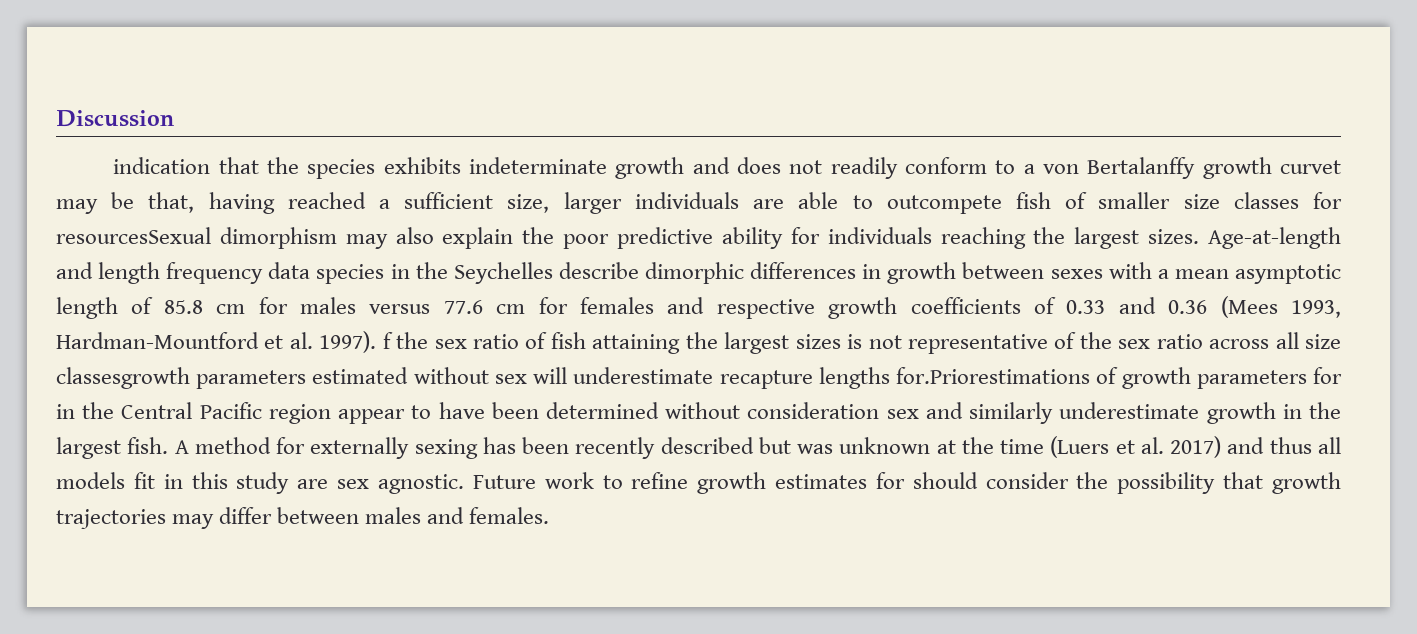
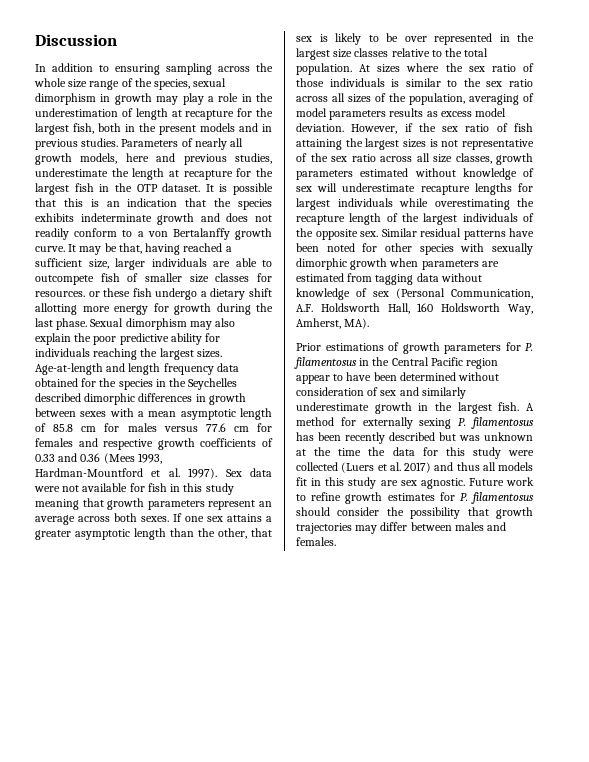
(175, 118) none -> [35,63,273,75] [34,78,227,90] [35,93,273,105] [35,108,273,120] [35,123,272,135] [35,138,244,150] [35,153,272,165] [35,168,273,180] [35,183,273,195] [35,198,120,207] In addition to ensuring sampling across the whole size range of the species, sexual dimorphism in growth may play a role in the underestimation of length at recapture for the largest fish, both in the present models and in previous studies. Parameters of nearly all growth models, here and previous studies, underestimate the length at recapture for the largest fish in the OTP dataset. It is possible that this is an
[1280,160,1341,174] curvet -> [35,244,77,252] curve. It
[56,227,211,244] resourcesSexual -> [35,288,272,300] [35,303,273,315] [35,318,124,330] resources. or these fish undergo a dietary shift allotting more energy for growth during the last phase. Sexual
(311, 270) none -> [35,378,117,387] obtained for the
[558,262,639,279] describe -> [35,393,81,402] described
[382,332,393,349] f -> [225,468,272,477] [34,483,234,495] [35,498,272,510] [35,513,272,525] [35,528,272,540] [296,33,534,45] [296,48,489,60] [296,63,534,75] [296,78,533,87] [296,93,534,105] [296,108,507,120] [296,123,413,134] Sex data were not available for fish in this study meaning that growth parameters represent an average across both sexes. If one sex attains a greater asymptotic length than the other, that sex is likely to be over represented in the largest size classes relative to the total population. At sizes where the sex ratio of those individuals is similar to the sex ratio across all sizes of the population, averaging of model parameters results as excess model deviation. However, if
[56,367,190,389] classesgrowth -> [455,153,533,165] classes, growth
(489, 375) none -> [462,168,534,180] knowledge of
[896,367,1091,384] for.Priorestimations -> [518,183,533,192] [296,198,534,210] [296,213,534,225] [296,228,534,240] [296,243,533,255] [296,258,499,270] [296,273,482,285] [296,288,533,300] [296,303,533,315] [296,318,370,329] [296,343,384,351] for largest individuals while overestimating the recapture length of the largest individuals of the opposite sex. Similar residual patterns have been noted for other species with sexually dimorphic growth when parameters are estimated from tagging data without knowledge of sex (Personal Communication, A.F. Holdsworth Hall, 160 Holdsworth Way, Amherst, MA). // Prior estimations
(1343, 375) none -> [525,343,533,351] [294,357,357,369] P. filamentosus
(880, 410) none -> [367,387,379,396] of
(478, 449) none -> [458,417,534,429] P. filamentosus
(1045, 446) none -> [368,447,534,459] [296,462,338,471] the data for this study were collected
(905, 480) none -> [459,492,534,504] P. filamentosus

